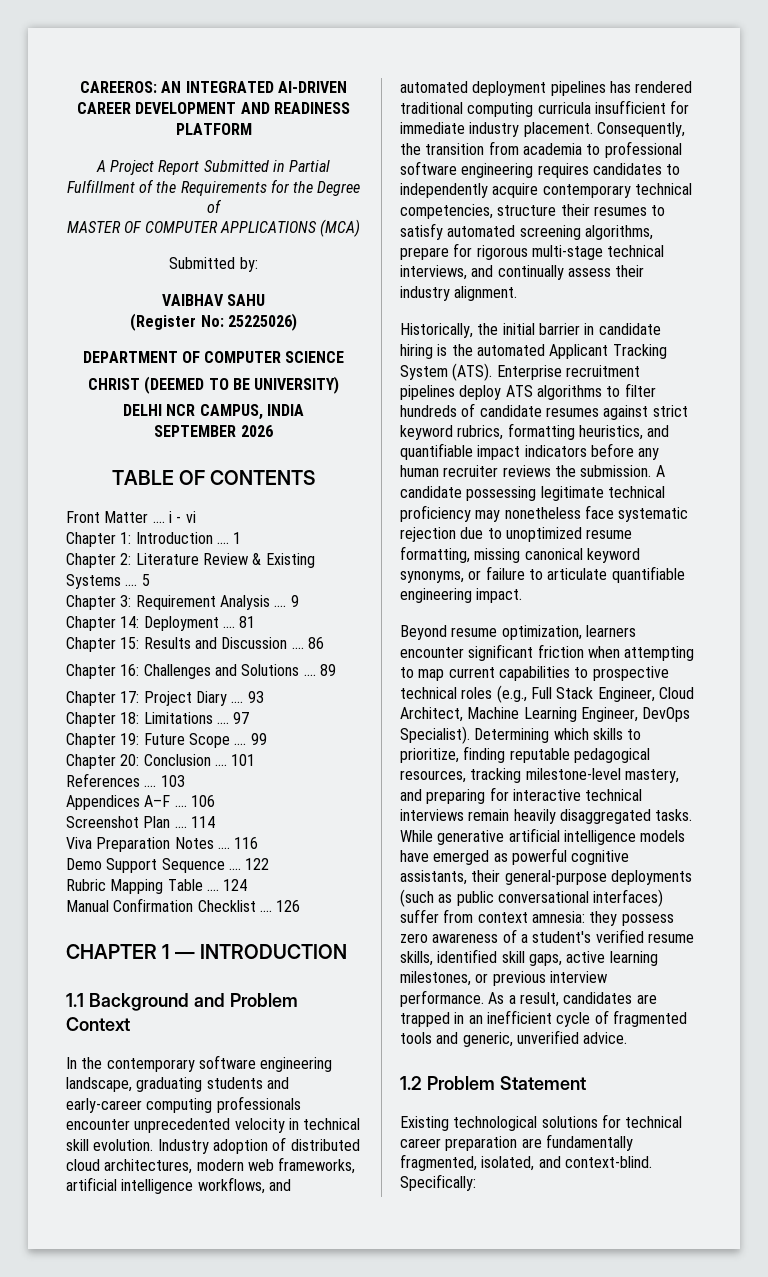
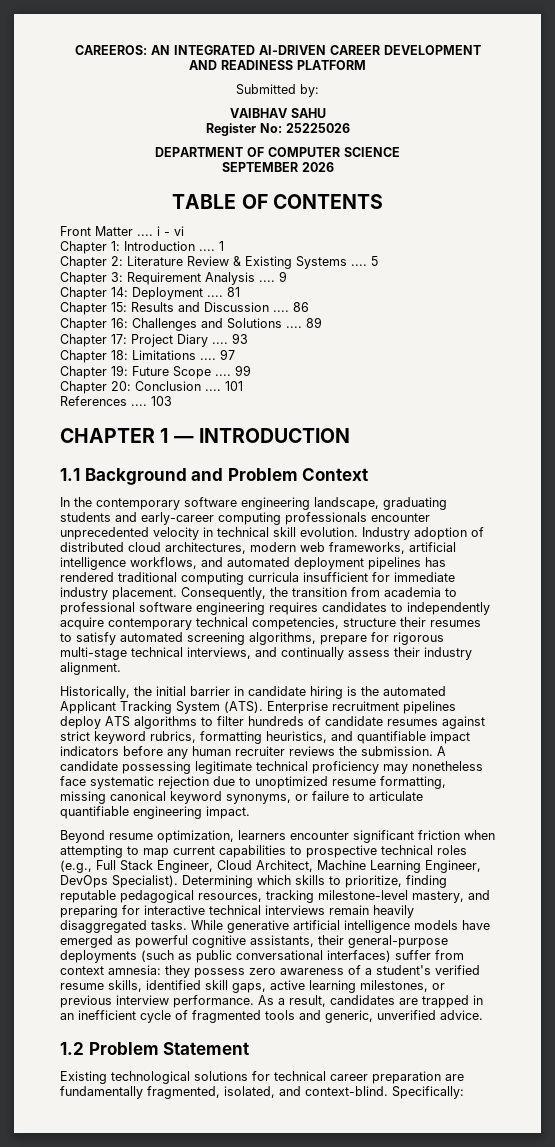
[95,160,331,175] [66,179,361,196] [207,199,222,213] [66,219,361,237] // A Project Report Submitted in Partial Fulfillment of the Requirements for the Degree of // MASTER OF COMPUTER APPLICATIONS (MCA) -> (366, 65) none
[130,313,297,331] (Register No: 25225026) -> [205,123,350,136] Register No: 25225026
[87,376,340,394] [123,404,304,420] // CHRIST (DEEMED TO BE UNIVERSITY) // DELHI NCR CAMPUS, INDIA -> (400, 152) none
[66,795,215,810] [66,816,215,828] [66,837,259,852] [66,858,270,873] [66,879,248,894] [66,898,301,912] // Appendices A–F .... 106 // Screenshot Plan .... 114 // Viva Preparation Notes .... 116 // Demo Support Sequence .... 122 // Rubric Mapping Table .... 124 // Manual Confirmation Checklist .... 126 -> (172, 401) none

